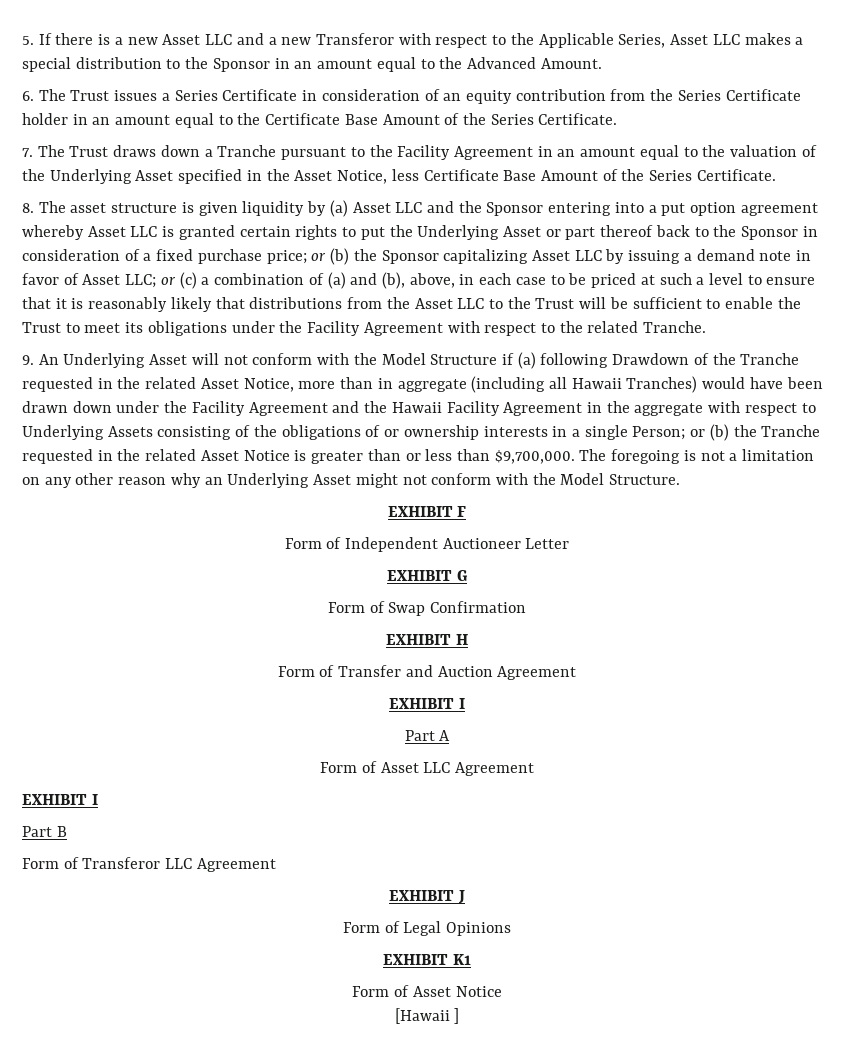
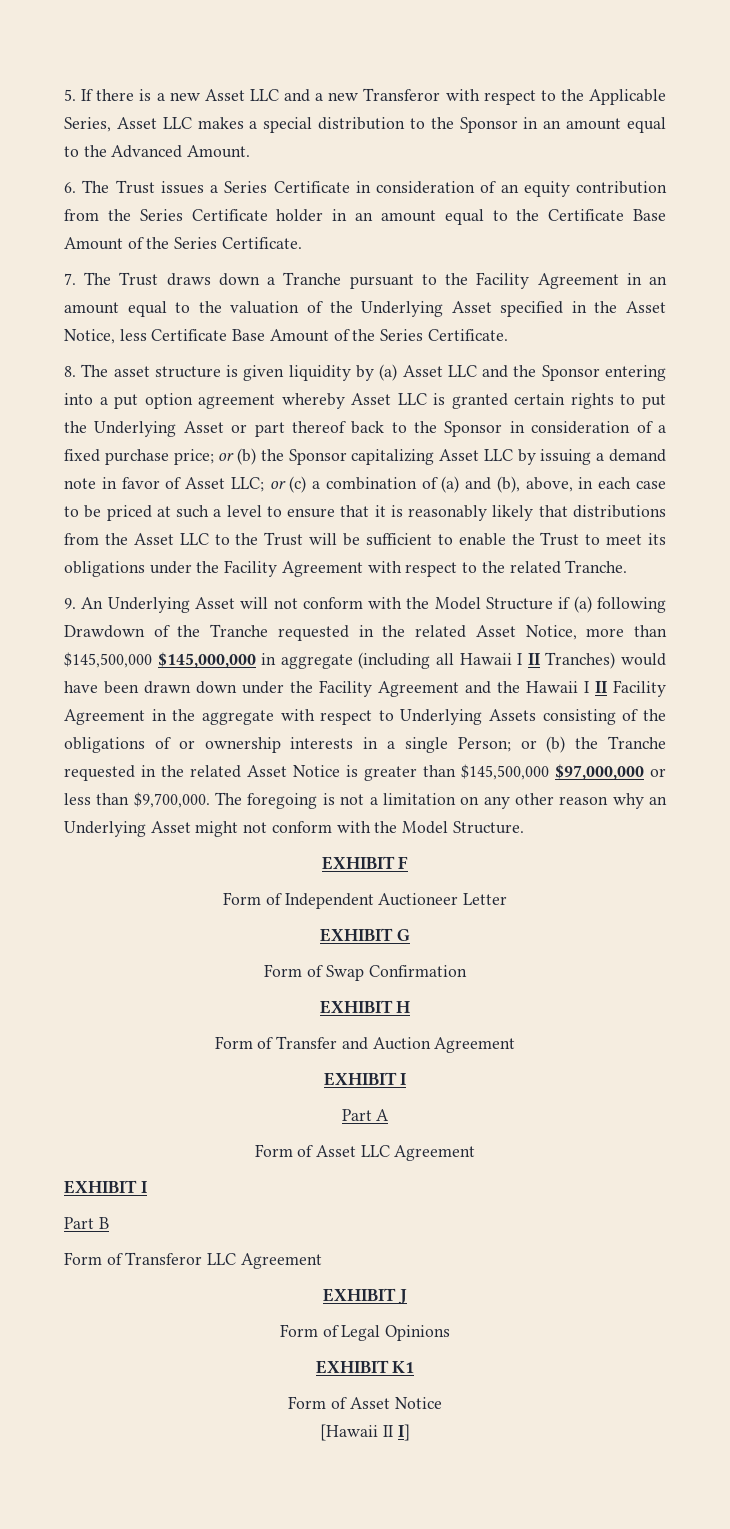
(374, 383) none -> [64,652,256,668] $145,500,000 $145,000,000
(622, 383) none -> [517,653,541,665] I II
(442, 407) none -> [584,681,608,693] I II
(401, 455) none -> [461,764,644,780] $145,500,000 $97,000,000
[454,1008,460,1024] ] -> [383,1424,410,1441] II I]

